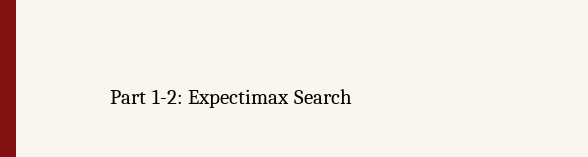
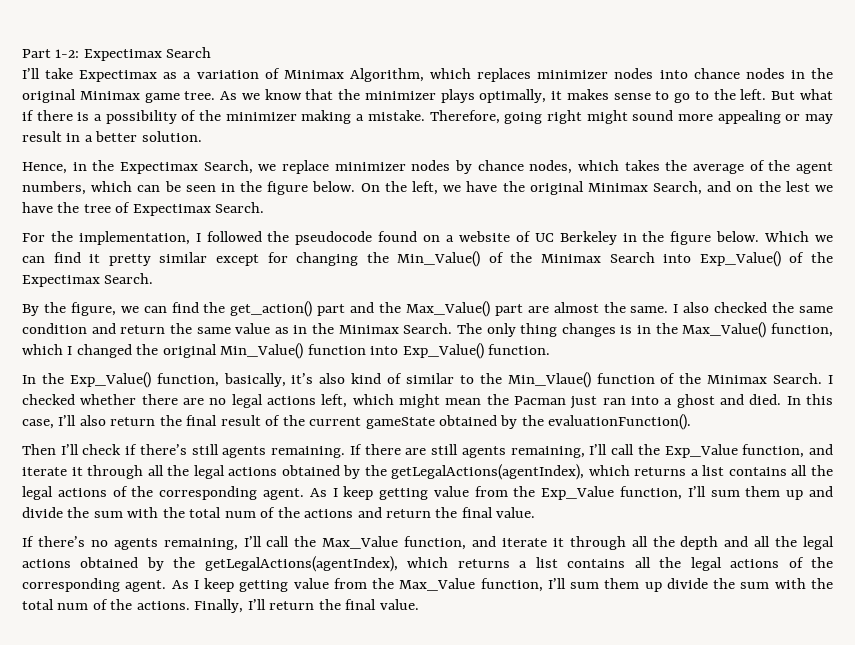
(352, 96) none -> [22,68,834,82] [22,89,834,103] [22,110,834,124] [22,131,202,142] [22,160,833,174] [22,181,833,195] [22,202,265,216] [22,231,834,245] [22,251,833,267] [22,273,154,287] [22,301,834,317] [22,322,834,338] [22,343,551,359] [22,372,834,388] [22,394,834,409] [22,414,692,430] [22,444,833,458] [22,464,833,480] [22,486,833,500] [22,507,536,518] [22,536,834,550] [22,556,834,572] [22,578,834,592] [22,599,419,613] // I’ll take Expectimax as a variation of Minimax Algorithm, which replaces minimizer nodes into chance nodes in the original Minimax game tree. As we know that the minimizer plays optimally, it makes sense to go to the left. But what if there is a possibility of the minimizer making a mistake. Therefore, going right might sound more appealing or may result in a better solution. // Hence, in the Expectimax Search, we replace minimizer nodes by chance nodes, which takes the average of the agent numbers, which can be seen in the figure below. On the left, we have the original Minimax Search, and on the lest we have the tree of Expectimax Search. // For the implementation, I followed the pseudocode found on a website of UC Berkeley in the figure below. Which we can find it pretty similar except for changing the Min_Value() of the Minimax Search into Exp_Value() of the Expectimax Search. // By the figure, we can find the get_action() part and the Max_Value() part are almost the same. I also checked the same condition and return the same value as in the Minimax Search. The only thing changes is in the Max_Value() function, which I changed the original Min_Value() function into Exp_Value() function. // In the Exp_Value() function, basically, it’s also kind of similar to the Min_Vlaue() function of the Minimax Search. I checked whether there are no legal actions left, which might mean the Pacman just ran into a ghost and died. In this case, I’ll also return the final result of the current gameState obtained by the evaluationFunction(). // Then I’ll check if there’s still agents remaining. If there are still agents remaining, I’ll call the Exp_Value function, and iterate it through all the legal actions obtained by the getLegalActions(agentIndex), which returns a list contains all the legal actions of the corresponding agent. As I keep getting value from the Exp_Value function, I’ll sum them up and divide the sum with the total num of the actions and return the final value. // If there’s no agents remaining, I’ll call the Max_Value function, and iterate it through all the depth and all the legal actions obtained by the getLegalActions(agentIndex), which returns a list contains all the legal actions of the corresponding agent. As I keep getting value from the Max_Value function, I’ll sum them up divide the sum with the total num of the actions. Finally, I’ll return the final value.

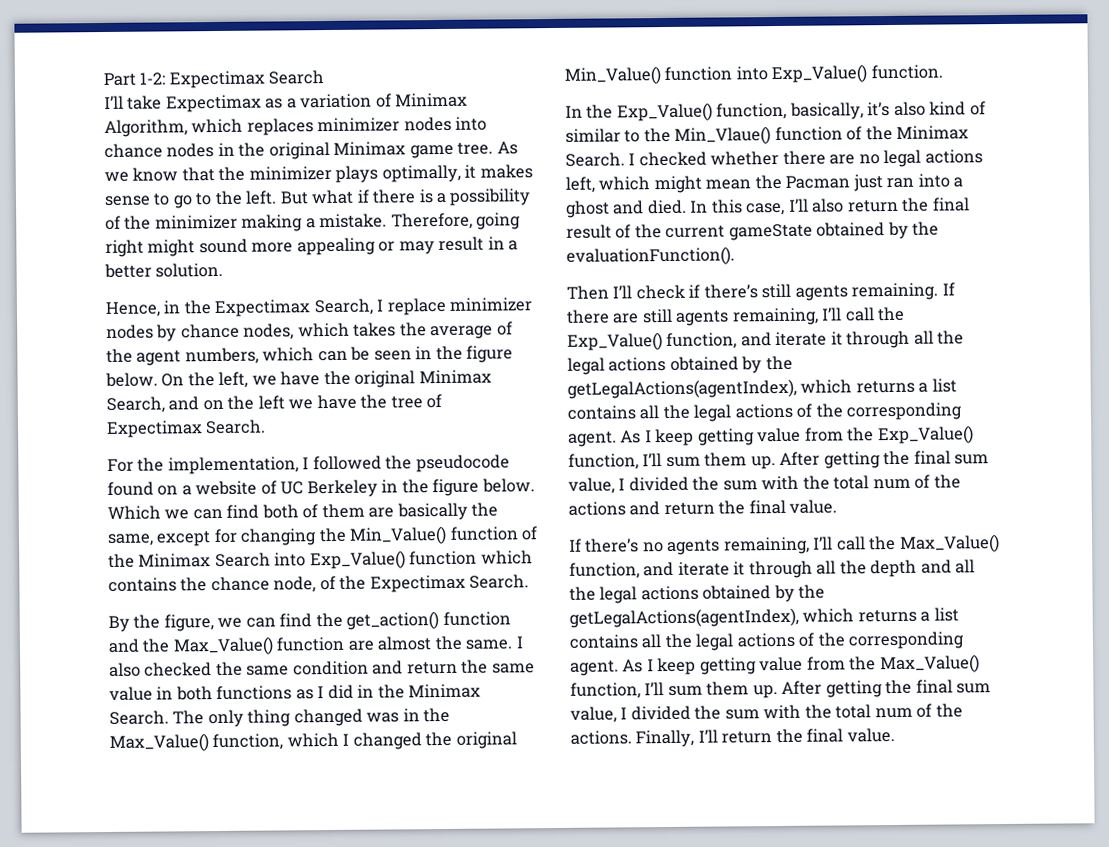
[258,164,277,171] we -> [376,299,384,312] I
[785,181,810,192] lest -> [257,395,285,410] left
[89,252,208,266] it pretty similar -> [261,502,499,521] [107,533,154,546] both of them are basically the same,
(481, 259) none -> [449,526,519,541] function
(781, 259) none -> [409,550,533,566] [108,576,317,593] function which contains the chance node,
[317,304,346,316] part -> [442,611,511,627] function
[494,304,523,316] part -> [276,636,346,652] function
[274,327,289,334] as -> [156,684,354,701] in both functions as I did
[561,323,633,337] changes is -> [293,708,400,727] changed was
[664,444,738,458] Exp_Value -> [567,332,663,351] Exp_Value()
[541,486,833,500] [22,507,63,518] Exp_Value function, I’ll sum them up and divide -> [877,425,974,445] [568,450,990,470] [568,476,689,494] Exp_Value() function, I’ll sum them up. After getting the final sum value, I divided
[322,536,399,549] Max_Value -> [899,534,1000,553] Max_Value()
[399,578,708,592] Max_Value function, I’ll sum them up divide -> [879,654,980,674] [570,679,992,699] [570,705,691,723] Max_Value() function, I’ll sum them up. After getting the final sum value, I divided

